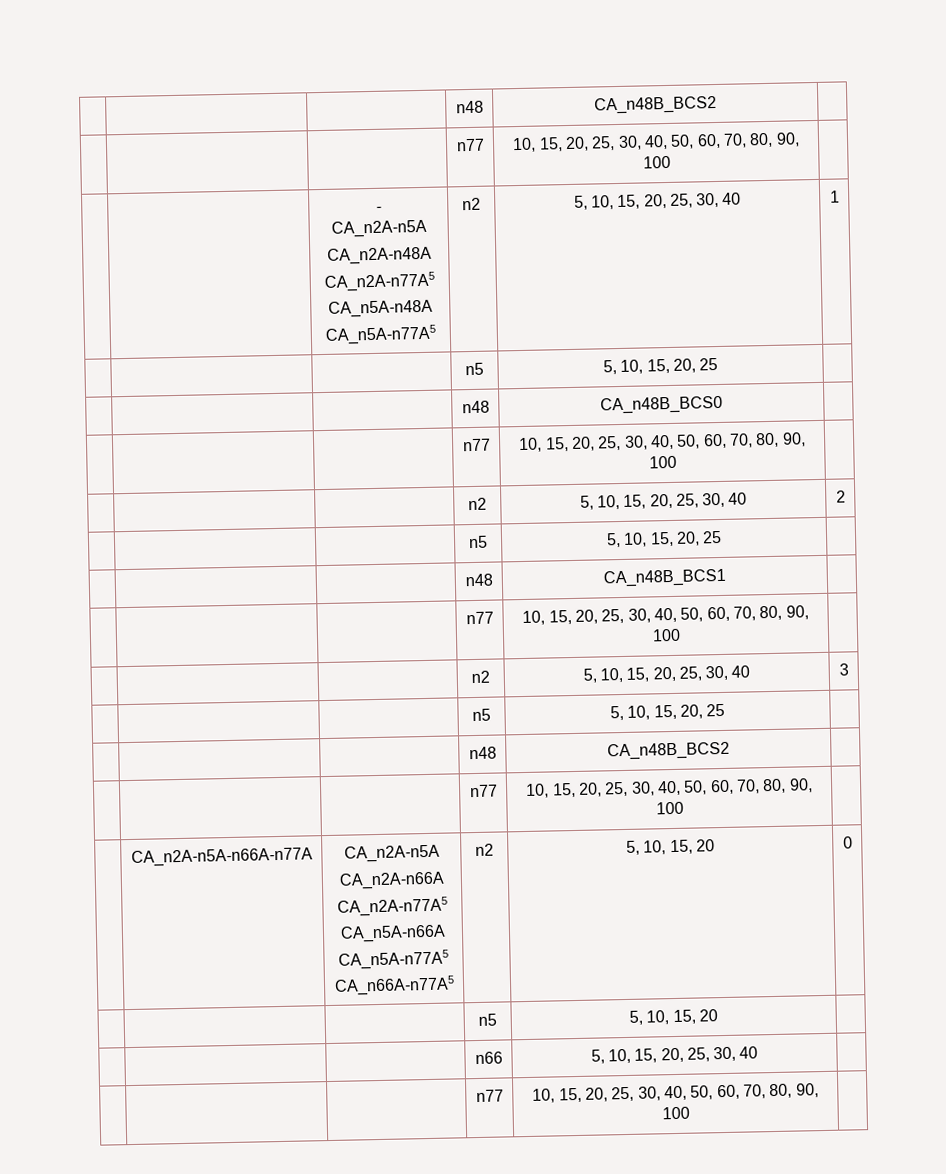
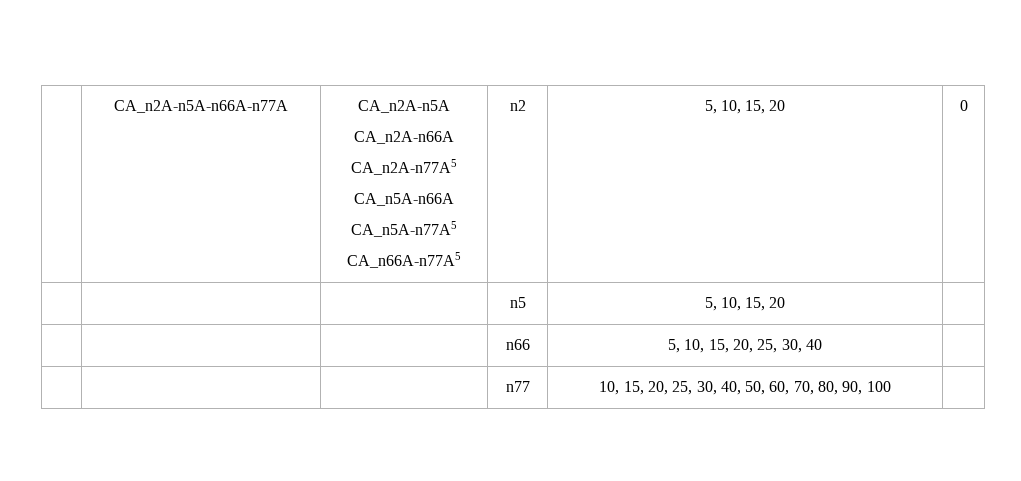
[455,100,484,114] [594,95,717,115] [455,138,485,152] [512,132,800,153] [642,155,671,169] [375,206,382,212] [330,219,427,238] [327,246,432,265] [324,271,436,292] [328,299,433,318] [325,324,438,345] [462,197,481,211] [573,192,742,210] [829,190,840,203] [465,362,484,376] [602,357,719,375] [461,400,490,414] [600,395,723,415] [462,438,491,452] [518,432,806,453] [648,455,677,469] [468,497,487,511] [579,492,748,510] [835,490,846,503] [468,535,488,549] [605,530,723,548] [464,573,493,587] [603,568,727,588] [465,611,494,625] [522,605,809,626] [651,628,681,642] [471,670,490,684] [582,665,751,683] [838,663,849,676] [472,708,491,722] [609,703,726,721] [468,746,497,760] [607,741,730,761] [469,784,498,798] [525,778,813,798] [655,801,684,815] | | | n48 | CA_n48B_BCS2 | // | | | n77 | 10, 15, 20, 25, 30, 40, 50, 60, 70, 80, 90, 100 | // | | - // CA_n2A-n5A // CA_n2A-n48A // CA_n2A-n77A5 // CA_n5A-n48A // CA_n5A-n77A5 | n2 | 5, 10, 15, 20, 25, 30, 40 | 1 // | | | n5 | 5, 10, 15, 20, 25 | // | | | n48 | CA_n48B_BCS0 | // | | | n77 | 10, 15, 20, 25, 30, 40, 50, 60, 70, 80, 90, 100 | // | | | n2 | 5, 10, 15, 20, 25, 30, 40 | 2 // | | | n5 | 5, 10, 15, 20, 25 | // | | | n48 | CA_n48B_BCS1 | // | | | n77 | 10, 15, 20, 25, 30, 40, 50, 60, 70, 80, 90, 100 | // | | | n2 | 5, 10, 15, 20, 25, 30, 40 | 3 // | | | n5 | 5, 10, 15, 20, 25 | // | | | n48 | CA_n48B_BCS2 | // | | | n77 | 10, 15, 20, 25, 30, 40, 50, 60, 70, 80, 90, 100 | // | -> (114, 106) |

